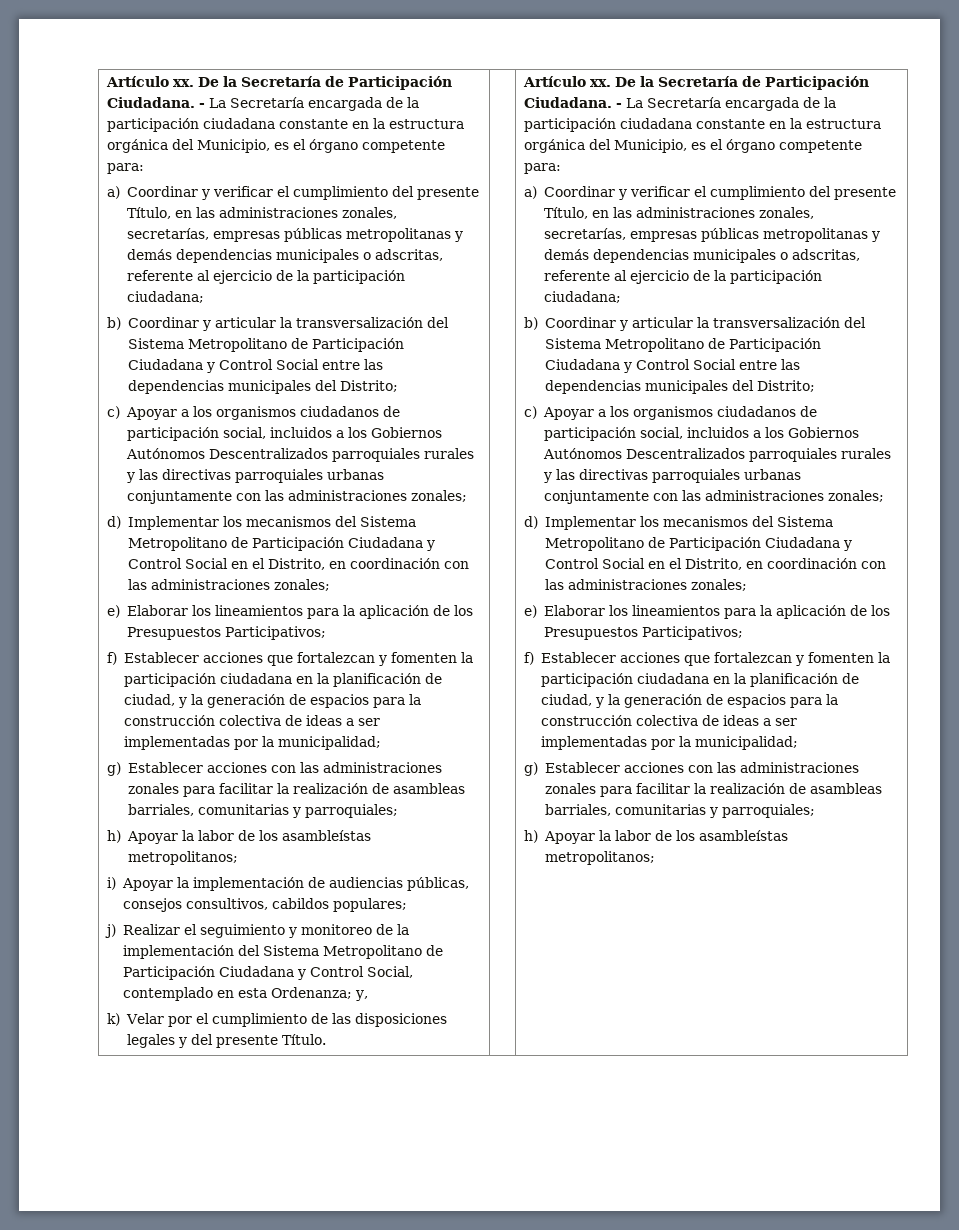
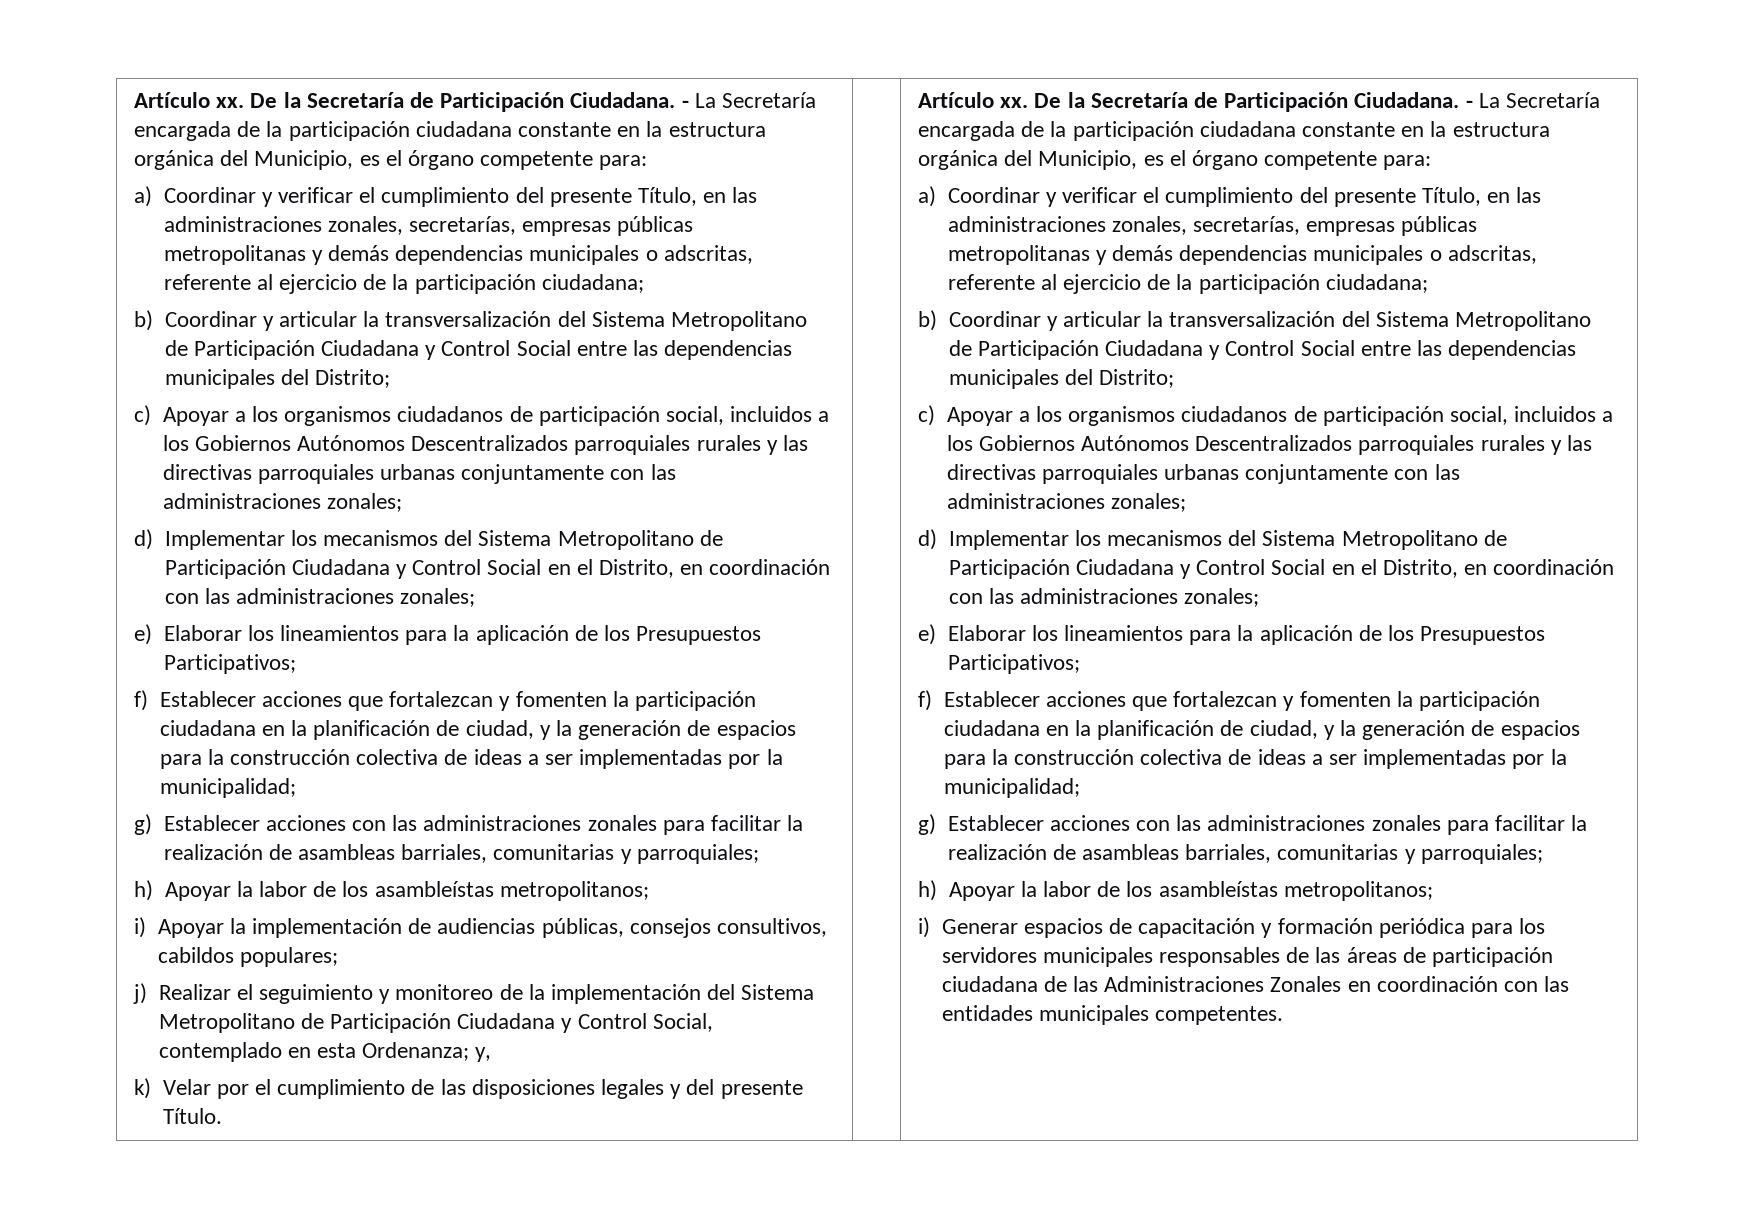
(656, 858) none -> [918,917,1546,938] [941,947,1553,967] [941,976,1570,992] [941,1005,1283,1025] // i) Generar espacios de capacitación y formación periódica para los servidores municipales responsables de las áreas de participación ciudadana de las Administraciones Zonales en coordinación con las entidades municipales competentes.

